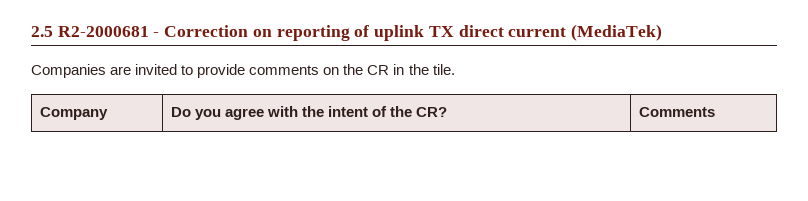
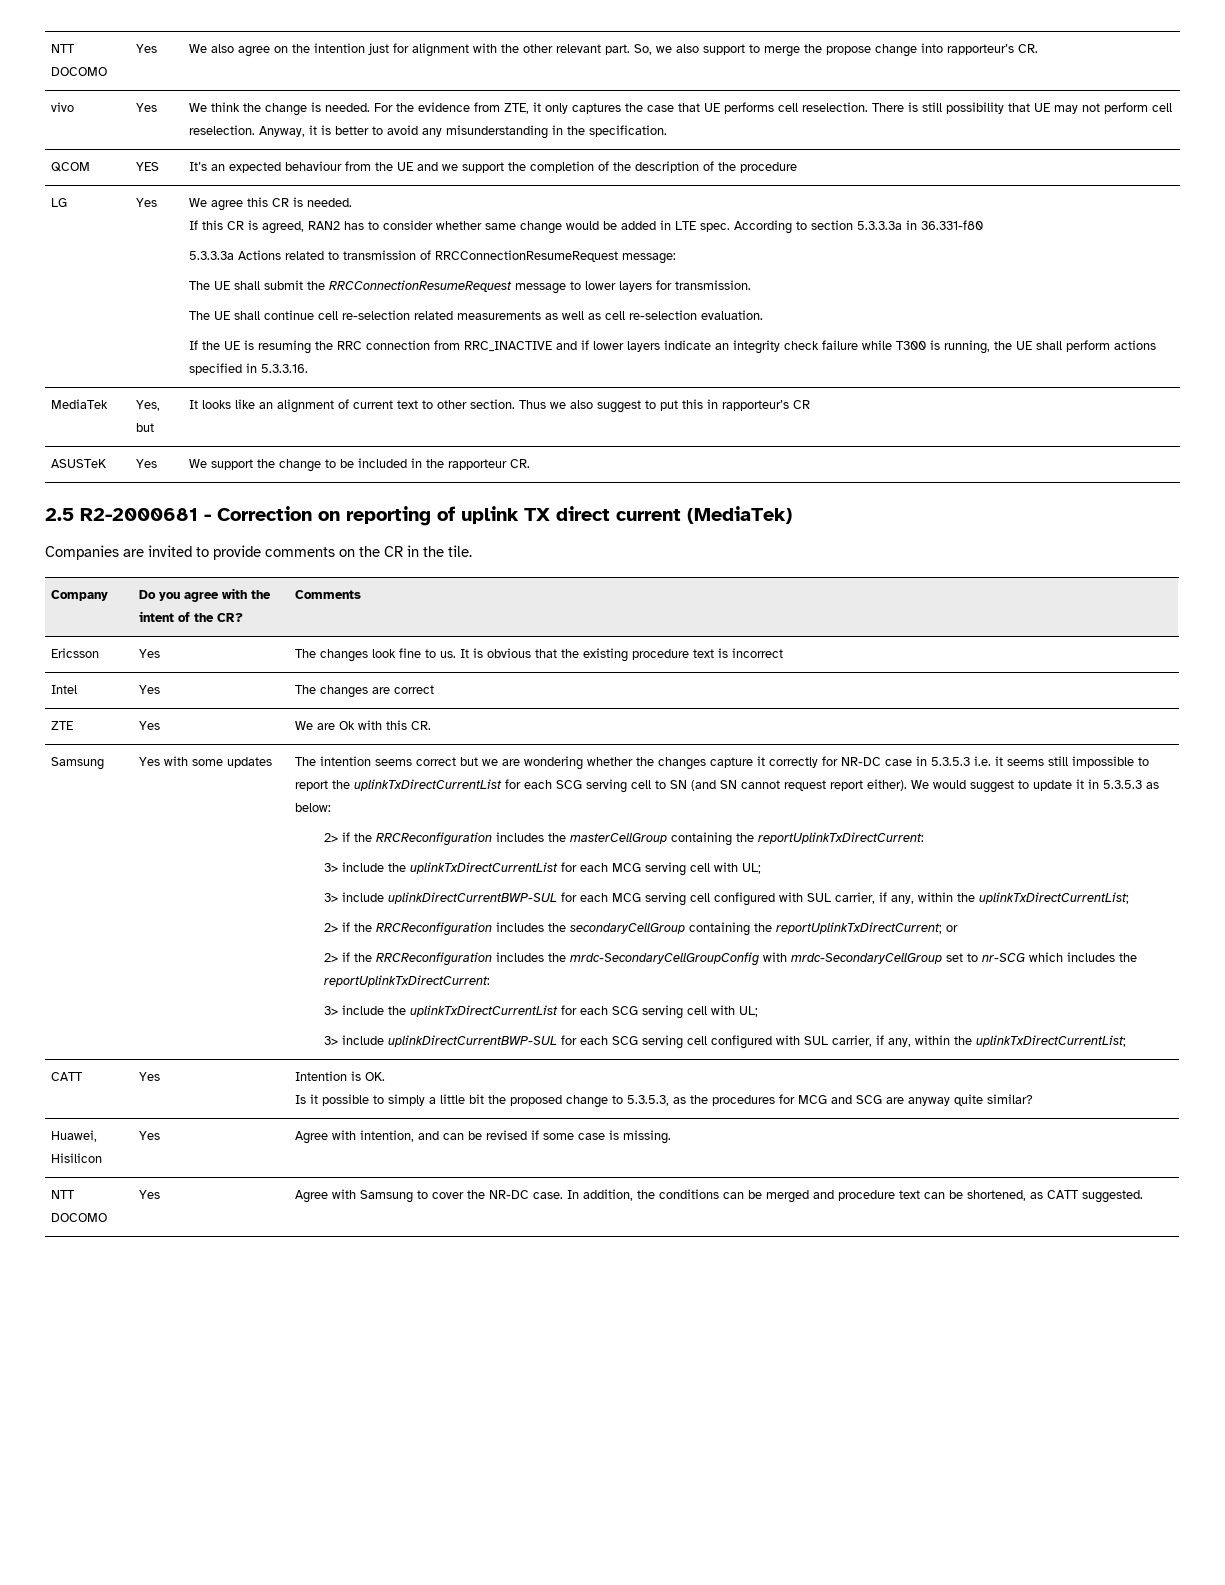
(31, 31) none -> [50,44,75,53] [50,67,107,76] [135,44,157,53] [188,43,1038,57] [50,102,74,112] [135,103,157,112] [188,102,1172,116] [188,125,667,139] [50,162,90,172] [135,162,159,171] [188,161,797,173] [50,198,67,207] [135,198,157,207] [188,197,352,211] [188,220,983,234] [188,250,676,264] [188,280,751,294] [188,310,763,320] [188,340,1156,354] [188,363,308,375] [50,399,108,409] [135,400,160,411] [135,423,154,432] [188,399,810,413] [50,459,107,468] [135,459,157,468] [188,458,530,472] NTT DOCOMO | Yes | We also agree on the intention just for alignment with the other relevant part. So, we also support to merge the propose change into rapporteur’s CR. // vivo | Yes | We think the change is needed. For the evidence from ZTE, it only captures the case that UE performs cell reselection. There is still possibility that UE may not perform cell reselection. Anyway, it is better to avoid any misunderstanding in the specification. // QCOM | YES | It’s an expected behaviour from the UE and we support the completion of the description of the procedure // LG | Yes | We agree this CR is needed. // If this CR is agreed, RAN2 has to consider whether same change would be added in LTE spec. According to section 5.3.3.3a in 36.331-f80 // 5.3.3.3a Actions related to transmission of RRCConnectionResumeRequest message: // The UE shall submit the RRCConnectionResumeRequest message to lower layers for transmission. // The UE shall continue cell re-selection related measurements as well as cell re-selection evaluation. // If the UE is resuming the RRC connection from RRC_INACTIVE and if lower layers indicate an integrity check failure while T300 is running, the UE shall perform actions specified in 5.3.3.16. // MediaTek | Yes, but | It looks like an alignment of current text to other section. Thus we also suggest to put this in rapporteur’s CR // ASUSTeK | Yes | We support the change to be included in the rapporteur CR. //
(715, 112) none -> [50,648,99,658] [138,649,160,658] [294,648,783,662] [50,685,77,694] [138,685,160,694] [294,685,434,698] [50,721,73,730] [138,721,160,730] [294,720,431,730] [50,757,104,770] [138,756,272,768] [294,756,1149,770] [294,779,1159,793] [294,803,331,812] [324,832,925,846] [324,862,762,876] [324,892,1130,906] [324,922,959,936] [324,952,1138,966] [324,975,491,987] [324,1005,759,1019] [324,1035,1127,1049] [50,1072,83,1081] [138,1072,160,1081] [294,1071,385,1081] [294,1094,1033,1108] [50,1130,97,1142] [50,1153,102,1163] [138,1131,160,1140] [294,1130,671,1144] [50,1190,75,1199] [50,1213,107,1222] [138,1190,160,1199] [294,1189,1143,1203] // Ericsson | Yes | The changes look fine to us. It is obvious that the existing procedure text is incorrect // Intel | Yes | The changes are correct // ZTE | Yes | We are Ok with this CR. // Samsung | Yes with some updates | The intention seems correct but we are wondering whether the changes capture it correctly for NR-DC case in 5.3.5.3 i.e. it seems still impossible to report the uplinkTxDirectCurrentList for each SCG serving cell to SN (and SN cannot request report either). We would suggest to update it in 5.3.5.3 as below: // 2> if the RRCReconfiguration includes the masterCellGroup containing the reportUplinkTxDirectCurrent: // 3> include the uplinkTxDirectCurrentList for each MCG serving cell with UL; // 3> include uplinkDirectCurrentBWP-SUL for each MCG serving cell configured with SUL carrier, if any, within the uplinkTxDirectCurrentList; // 2> if the RRCReconfiguration includes the secondaryCellGroup containing the reportUplinkTxDirectCurrent; or // 2> if the RRCReconfiguration includes the mrdc-SecondaryCellGroupConfig with mrdc-SecondaryCellGroup set to nr-SCG which includes the reportUplinkTxDirectCurrent: // 3> include the uplinkTxDirectCurrentList for each SCG serving cell with UL; // 3> include uplinkDirectCurrentBWP-SUL for each SCG serving cell configured with SUL carrier, if any, within the uplinkTxDirectCurrentList; // CATT | Yes | Intention is OK. // Is it possible to simply a little bit the proposed change to 5.3.5.3, as the procedures for MCG and SCG are anyway quite similar? // Huawei, Hisilicon | Yes | Agree with intention, and can be revised if some case is missing. // NTT DOCOMO | Yes | Agree with Samsung to cover the NR-DC case. In addition, the conditions can be merged and procedure text can be shortened, as CATT suggested.

